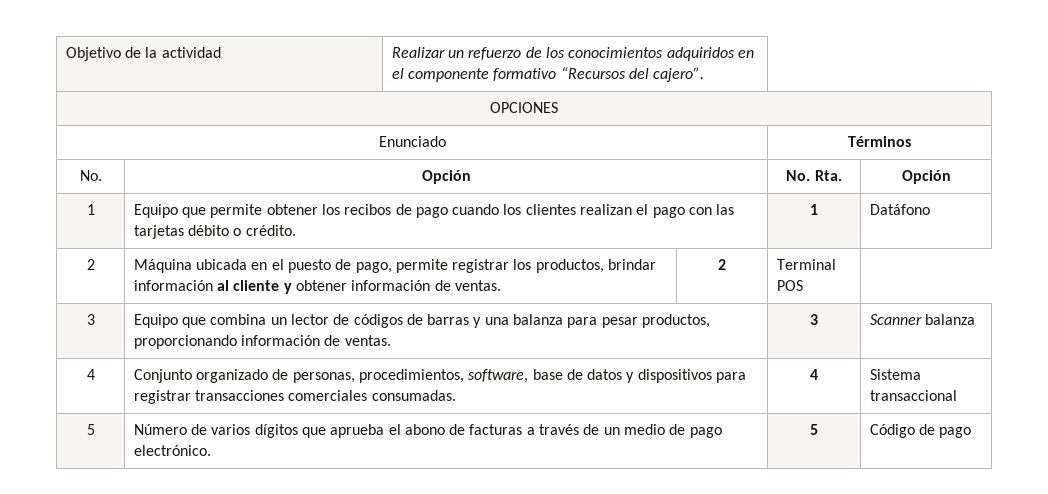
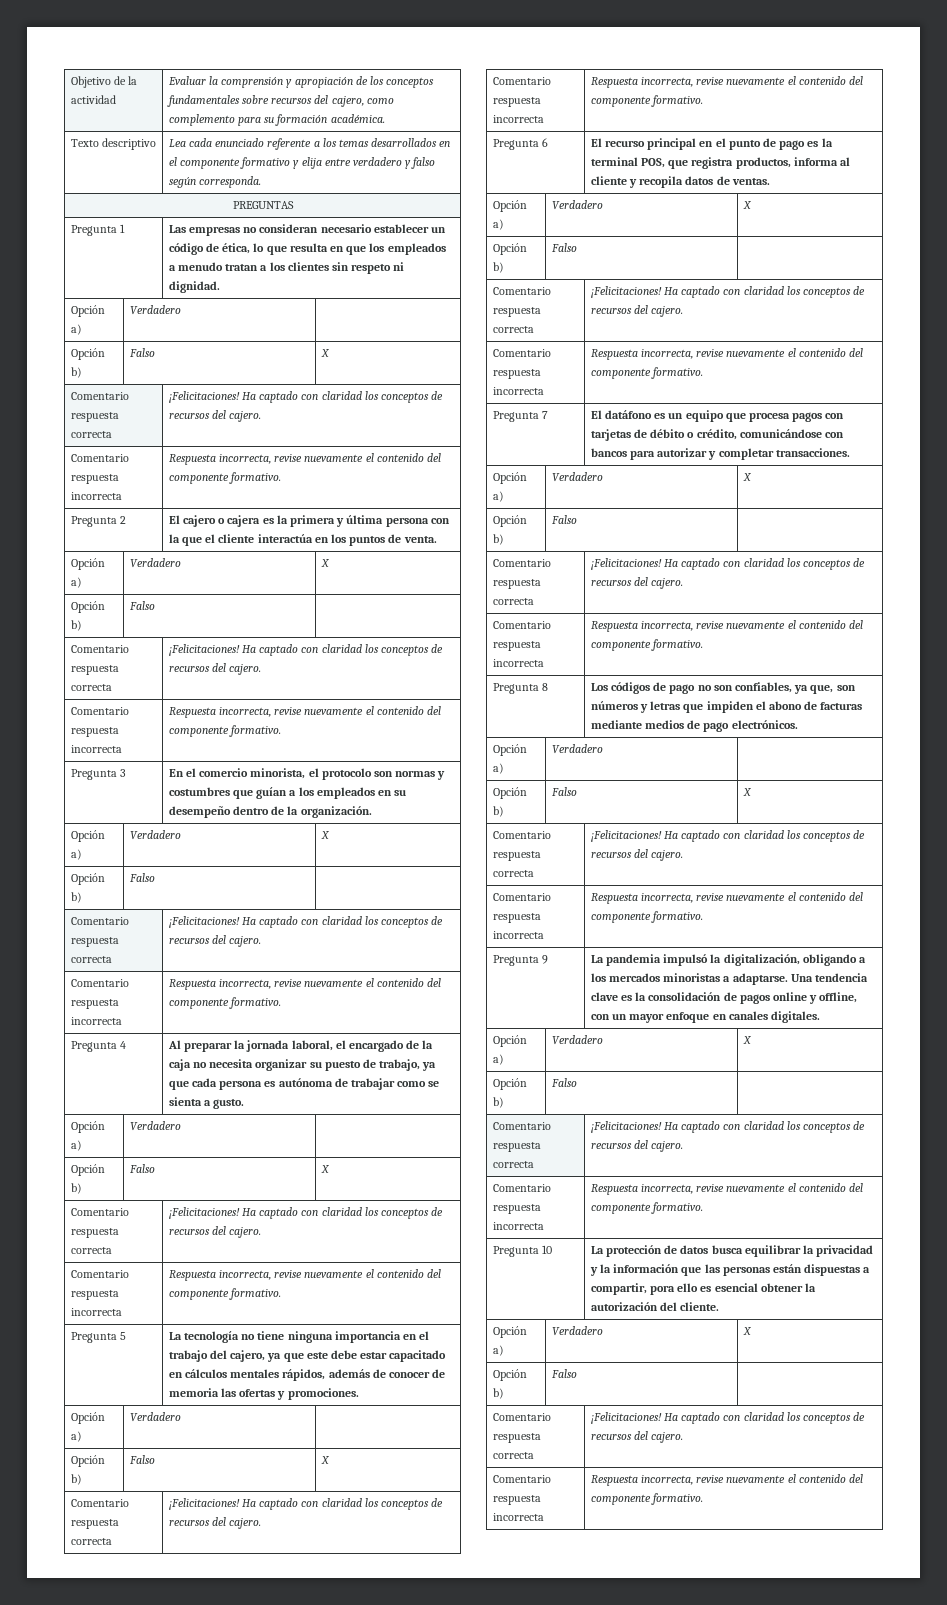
[391,47,754,61] [391,67,705,82] [490,102,558,113] [378,136,446,147] [848,136,911,147] [79,170,102,181] [421,170,471,184] [786,170,842,181] [901,170,951,184] [86,204,95,215] [133,204,735,218] [133,225,296,239] [810,204,818,215] [869,204,930,215] [86,259,95,270] [133,259,657,273] [133,280,213,291] Realizar un refuerzo de los conocimientos adquiridos en el componente formativo “Recursos del cajero”. // OPCIONES // Enunciado | Términos // No. | Opción | No. Rta. | Opción // 1 | Equipo que permite obtener los recibos de pago cuando los clientes realizan el pago con las tarjetas débito o crédito. | 1 | Datáfono // 2 | Máquina ubicada en el puesto de pago, permite registrar los productos, brindar información -> [167,76,435,88] [166,95,394,107] [168,114,385,126] [70,138,156,150] [168,138,451,150] [168,157,436,169] [168,176,261,188] [232,201,294,209] [70,224,125,236] [168,224,446,236] [168,243,446,255] [168,262,405,274] [168,281,220,293] [70,305,105,317] [70,324,82,335] [129,305,181,315] [70,348,105,360] [70,367,82,378] [128,348,155,357] [320,349,330,357] [70,392,129,400] [70,412,119,422] [70,431,112,438] [168,391,444,403] [168,410,262,422] [70,454,129,462] [70,474,119,484] [70,492,122,500] [168,453,441,465] [168,472,281,484] [70,516,126,527] [168,515,450,527] [168,534,437,546] [70,558,105,570] [70,577,82,588] [129,558,181,568] [320,559,330,567] [70,601,105,613] [70,620,82,631] [128,601,155,610] [70,645,129,653] [70,665,119,675] [70,684,112,691] [168,644,444,656] [168,663,262,675] [70,707,129,715] [70,727,119,737] [70,745,122,753] [168,706,441,718] [168,725,281,737] [70,769,126,780] [168,768,446,780] [168,787,407,799] [168,806,372,818] [70,830,105,842] [70,849,82,860] [129,830,181,840] [320,831,330,839] [70,873,105,885] [70,892,82,903] [128,873,155,882] [70,917,129,925] [70,937,119,947] [70,956,112,963] [168,916,444,928] [168,935,262,947] [70,979,129,987] [70,999,119,1009] [70,1017,122,1025] [168,978,441,990] [168,997,281,1009] [70,1041,126,1052] [167,1040,434,1052] [168,1059,437,1071] [168,1078,440,1090] [168,1097,245,1109] [70,1121,105,1133] [70,1140,82,1151] [129,1121,181,1131] [70,1164,105,1176] [70,1183,82,1194] [128,1164,155,1173] [320,1165,330,1173] [70,1208,129,1216] [70,1228,119,1238] [70,1247,112,1254] [168,1207,444,1219] [168,1226,262,1238] [70,1270,129,1278] [70,1290,119,1300] [70,1308,122,1316] [168,1269,441,1281] [168,1288,281,1300] [70,1332,126,1343] [168,1331,430,1343] [168,1350,447,1362] [168,1369,446,1381] [168,1388,359,1400] [70,1412,105,1424] [70,1431,82,1442] [129,1412,181,1422] [70,1455,105,1467] [70,1474,82,1485] [128,1455,155,1464] [320,1456,330,1464] [70,1499,129,1507] [70,1519,119,1529] [70,1538,112,1545] [168,1498,444,1510] [168,1517,262,1529] [492,77,551,85] [492,97,541,107] [492,115,544,123] [590,76,863,88] [590,95,703,107] [492,138,548,150] [590,138,833,150] [590,157,838,169] Evaluar la comprensión y apropiación de los conceptos fundamentales sobre recursos del cajero, como complemento para su formación académica. // Texto descriptivo | Lea cada enunciado referente a los temas desarrollados en el componente formativo y elija entre verdadero y falso según corresponda. // PREGUNTAS // Pregunta 1 | Las empresas no consideran necesario establecer un código de ética, lo que resulta en que los empleados a menudo tratan a los clientes sin respeto ni dignidad. // Opción a) | Verdadero | // Opción b) | Falso | X // Comentario respuesta correcta | ¡Felicitaciones! Ha captado con claridad los conceptos de recursos del cajero. // Comentario respuesta incorrecta | Respuesta incorrecta, revise nuevamente el contenido del componente formativo. // Pregunta 2 | El cajero o cajera es la primera y última persona con la que el cliente interactúa en los puntos de venta. // Opción a) | Verdadero | X // Opción b) | Falso | // Comentario respuesta correcta | ¡Felicitaciones! Ha captado con claridad los conceptos de recursos del cajero. // Comentario respuesta incorrecta | Respuesta incorrecta, revise nuevamente el contenido del componente formativo. // Pregunta 3 | En el comercio minorista, el protocolo son normas y costumbres que guían a los empleados en su desempeño dentro de la organización. // Opción a) | Verdadero | X // Opción b) | Falso | // Comentario respuesta correcta | ¡Felicitaciones! Ha captado con claridad los conceptos de recursos del cajero. // Comentario respuesta incorrecta | Respuesta incorrecta, revise nuevamente el contenido del componente formativo. // Pregunta 4 | Al preparar la jornada laboral, el encargado de la caja no necesita organizar su puesto de trabajo, ya que cada persona es autónoma de trabajar como se sienta a gusto. // Opción a) | Verdadero | // Opción b) | Falso | X // Comentario respuesta correcta | ¡Felicitaciones! Ha captado con claridad los conceptos de recursos del cajero. // Comentario respuesta incorrecta | Respuesta incorrecta, revise nuevamente el contenido del componente formativo. // Pregunta 5 | La tecnología no tiene ninguna importancia en el trabajo del cajero, ya que este debe estar capacitado en cálculos mentales rápidos, además de conocer de memoria las ofertas y promociones. // Opción a) | Verdadero | // Opción b) | Falso | X // Comentario respuesta correcta | ¡Felicitaciones! Ha captado con claridad los conceptos de recursos del cajero. // Comentario respuesta incorrecta | Respuesta incorrecta, revise nuevamente el contenido del componente formativo. // Pregunta 6 | El recurso principal en el punto de pago es la terminal POS, que registra productos, informa
[295,280,501,291] [718,259,726,270] [776,259,836,270] [776,280,803,291] [86,314,95,325] [133,314,711,328] [133,335,391,349] [810,314,818,325] [869,314,975,325] [86,369,95,380] [133,369,747,383] [133,390,456,404] [810,369,818,380] [869,369,921,380] [869,390,957,401] [86,424,95,435] [133,424,722,438] [133,445,211,456] [810,424,818,435] [869,424,972,438] obtener información de ventas. | 2 | Terminal POS // 3 | Equipo que combina un lector de códigos de barras y una balanza para pesar productos, proporcionando información de ventas. | 3 | Scanner balanza // 4 | Conjunto organizado de personas, procedimientos, software, base de datos y dispositivos para registrar transacciones comerciales consumadas. | 4 | Sistema transaccional // 5 | Número de varios dígitos que aprueba el abono de facturas a través de un medio de pago electrónico. | 5 | Código de pago -> [639,176,770,188] [492,200,527,212] [492,219,504,230] [551,200,603,210] [742,201,752,209] [492,243,527,255] [492,262,504,273] [550,243,577,252] [492,287,551,295] [492,307,541,317] [492,326,534,333] [590,286,866,298] [590,305,684,317] [492,349,551,357] [492,369,541,379] [492,387,544,395] [590,348,863,360] [590,367,703,379] [492,411,548,422] [590,410,845,422] [590,429,844,441] [590,448,850,460] [492,472,527,484] [492,491,504,502] [551,472,603,482] [742,473,752,481] [492,515,527,527] [492,534,504,545] [550,515,577,524] [492,559,551,567] [492,579,541,589] [492,598,534,605] [590,558,866,570] [590,577,684,589] [492,621,551,629] [492,641,541,651] [492,659,544,667] [590,620,863,632] [590,639,703,651] [492,683,548,694] [590,682,856,694] [590,701,863,713] [590,720,798,732] [492,744,527,756] [492,763,504,774] [551,744,603,754] [492,787,527,799] [492,806,504,817] [550,787,577,796] [742,788,752,796] [492,831,551,839] [492,851,541,861] [492,870,534,877] [590,830,866,842] [590,849,684,861] [492,893,551,901] [492,913,541,923] [492,931,544,939] [590,892,863,904] [590,911,703,923] [492,955,548,966] [590,954,866,966] [590,973,868,985] [590,992,858,1004] [590,1011,820,1023] [492,1035,527,1047] [492,1054,504,1065] [551,1035,603,1045] [742,1036,752,1044] [492,1078,527,1090] [492,1097,504,1108] [550,1078,577,1087] [492,1122,551,1130] [492,1142,541,1152] [492,1161,534,1168] [590,1121,866,1133] [590,1140,684,1152] [492,1184,551,1192] [492,1204,541,1214] [492,1222,544,1230] [590,1183,863,1195] [590,1202,703,1214] [492,1245,552,1257] [590,1245,874,1257] [589,1264,871,1276] [590,1283,816,1295] [590,1302,720,1311] [492,1326,527,1338] [492,1345,504,1356] [551,1326,603,1336] [742,1327,752,1335] [492,1369,527,1381] [492,1388,504,1399] [550,1369,577,1378] [492,1413,551,1421] [492,1433,541,1443] [492,1452,534,1459] [590,1412,866,1424] [590,1431,684,1443] [492,1475,551,1483] [492,1495,541,1505] [492,1513,544,1521] [590,1474,863,1486] [590,1493,703,1505] recopila datos de ventas. // Opción a) | Verdadero | X // Opción b) | Falso | // Comentario respuesta correcta | ¡Felicitaciones! Ha captado con claridad los conceptos de recursos del cajero. // Comentario respuesta incorrecta | Respuesta incorrecta, revise nuevamente el contenido del componente formativo. // Pregunta 7 | El datáfono es un equipo que procesa pagos con tarjetas de débito o crédito, comunicándose con bancos para autorizar y completar transacciones. // Opción a) | Verdadero | X // Opción b) | Falso | // Comentario respuesta correcta | ¡Felicitaciones! Ha captado con claridad los conceptos de recursos del cajero. // Comentario respuesta incorrecta | Respuesta incorrecta, revise nuevamente el contenido del componente formativo. // Pregunta 8 | Los códigos de pago no son confiables, ya que, son números y letras que impiden el abono de facturas mediante medios de pago electrónicos. // Opción a) | Verdadero | // Opción b) | Falso | X // Comentario respuesta correcta | ¡Felicitaciones! Ha captado con claridad los conceptos de recursos del cajero. // Comentario respuesta incorrecta | Respuesta incorrecta, revise nuevamente el contenido del componente formativo. // Pregunta 9 | La pandemia impulsó la digitalización, obligando a los mercados minoristas a adaptarse. Una tendencia clave es la consolidación de pagos online y offline, con un mayor enfoque en canales digitales. // Opción a) | Verdadero | X // Opción b) | Falso | // Comentario respuesta correcta | ¡Felicitaciones! Ha captado con claridad los conceptos de recursos del cajero. // Comentario respuesta incorrecta | Respuesta incorrecta, revise nuevamente el contenido del componente formativo. // Pregunta 10 | La protección de datos busca equilibrar la privacidad y la información que las personas están dispuestas a compartir, pora ello es esencial obtener la autorización del cliente. // Opción a) | Verdadero | X // Opción b) | Falso | // Comentario respuesta correcta | ¡Felicitaciones! Ha captado con claridad los conceptos de recursos del cajero. // Comentario respuesta incorrecta | Respuesta incorrecta, revise nuevamente el contenido del componente formativo.

